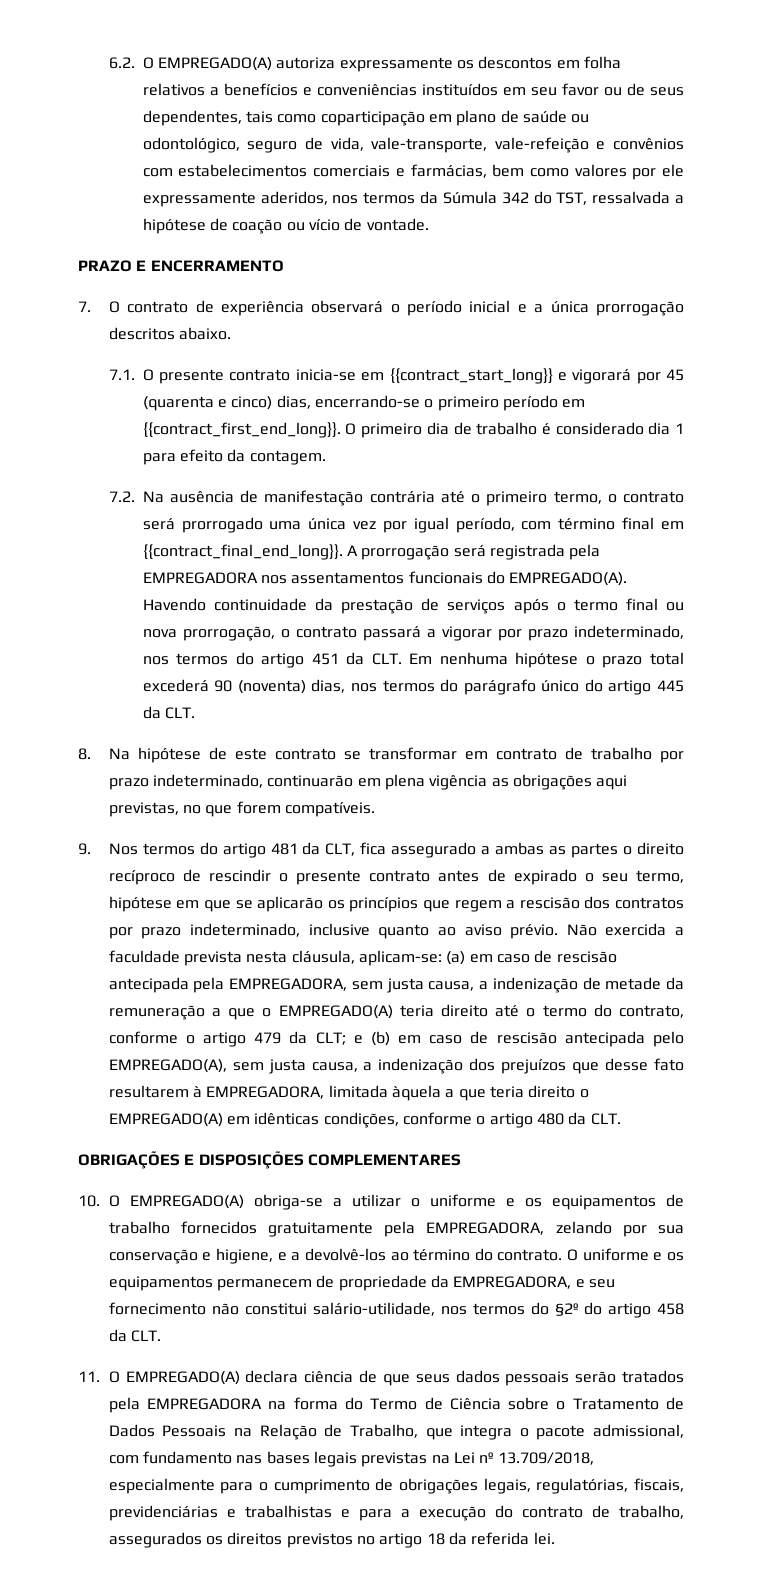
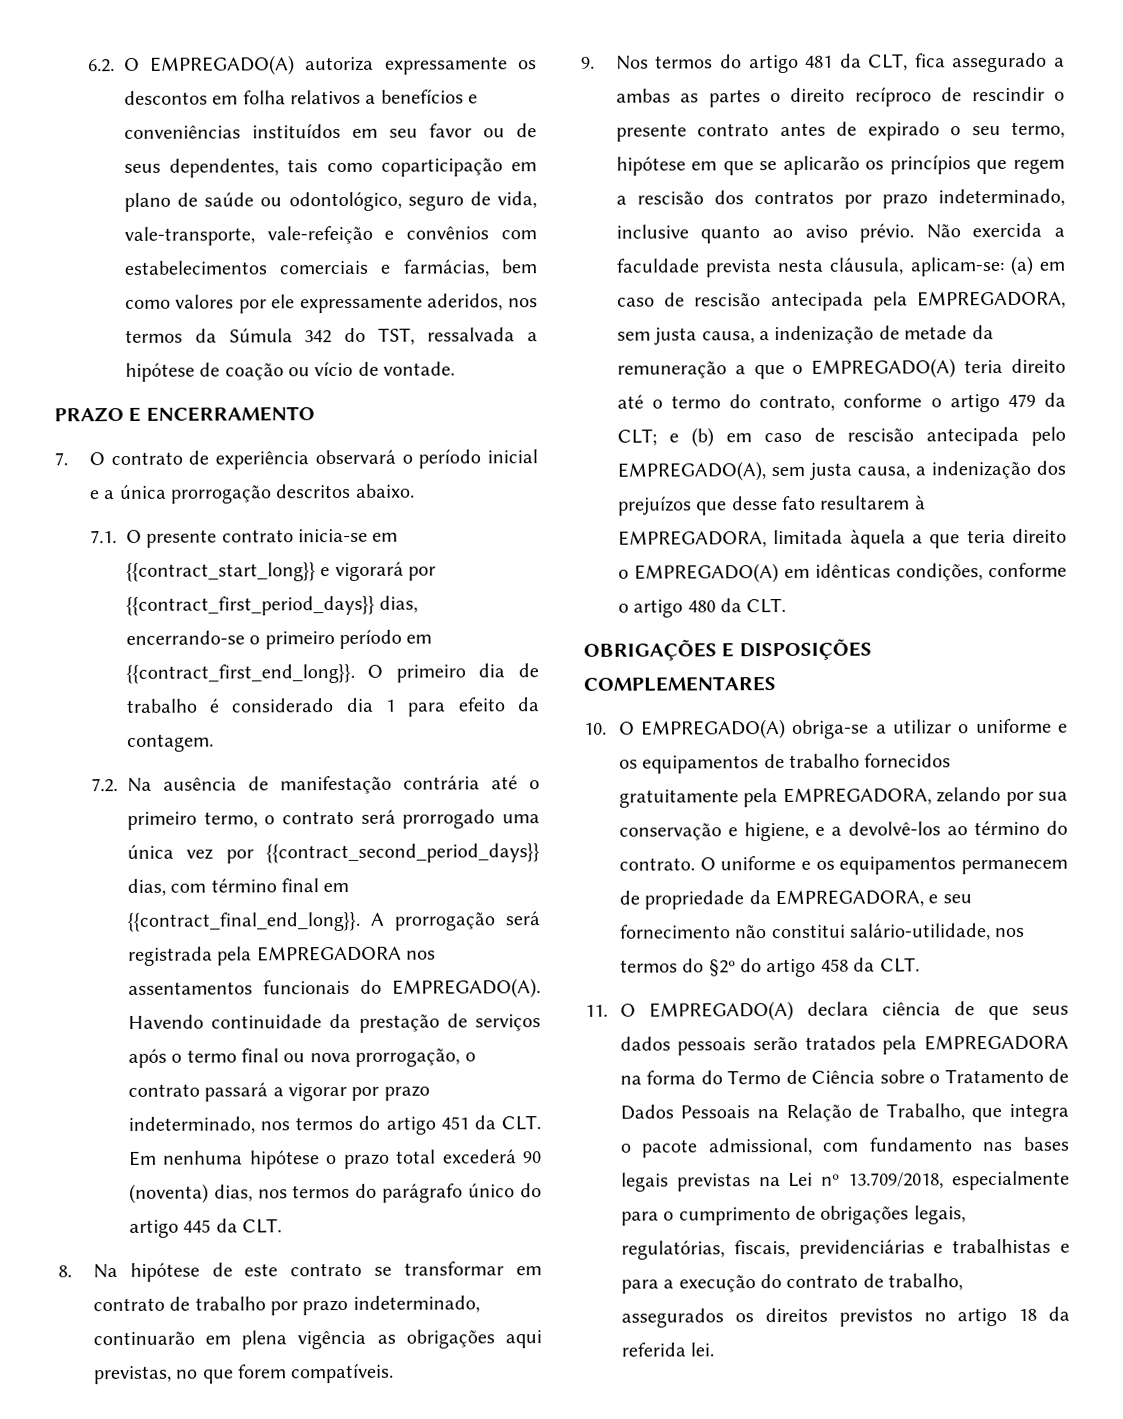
[666,369,684,381] [142,396,273,411] 45 (quarenta e cinco) -> [125,595,375,616] {{contract_first_period_days}}
[413,517,515,533] igual período, -> [266,843,540,864] [126,878,166,896] {{contract_second_period_days}} dias,

